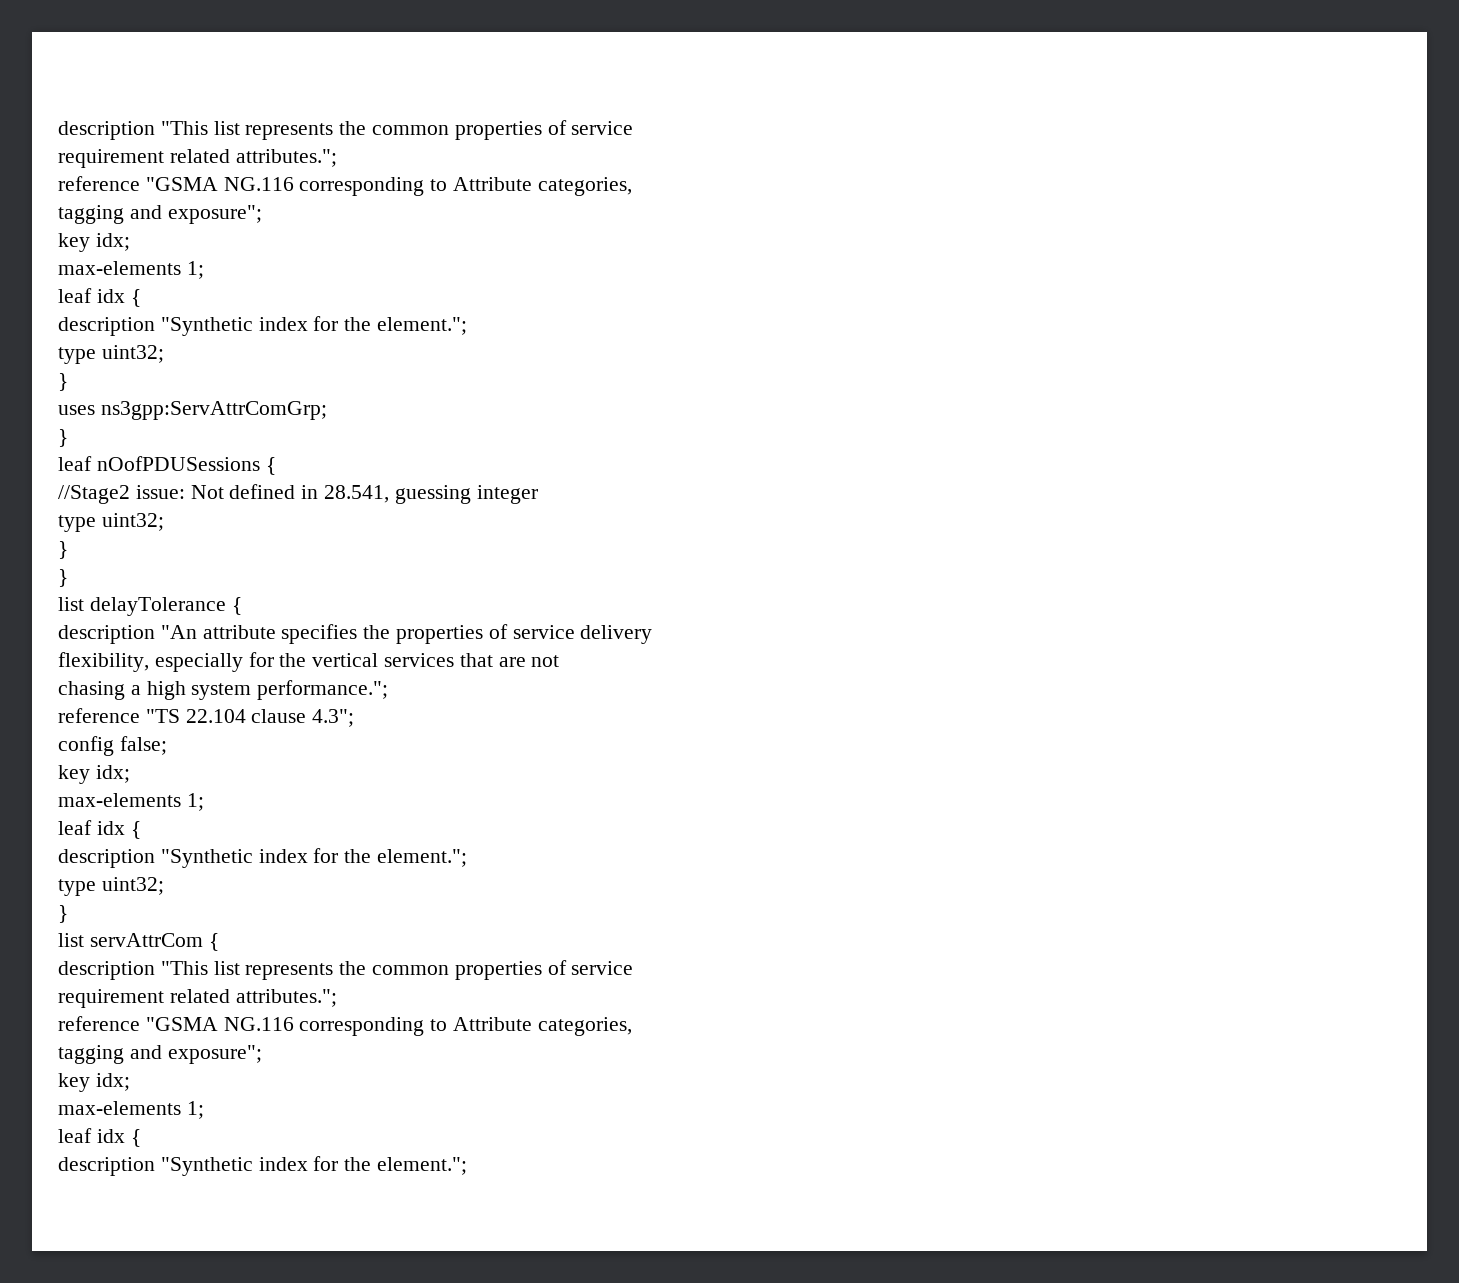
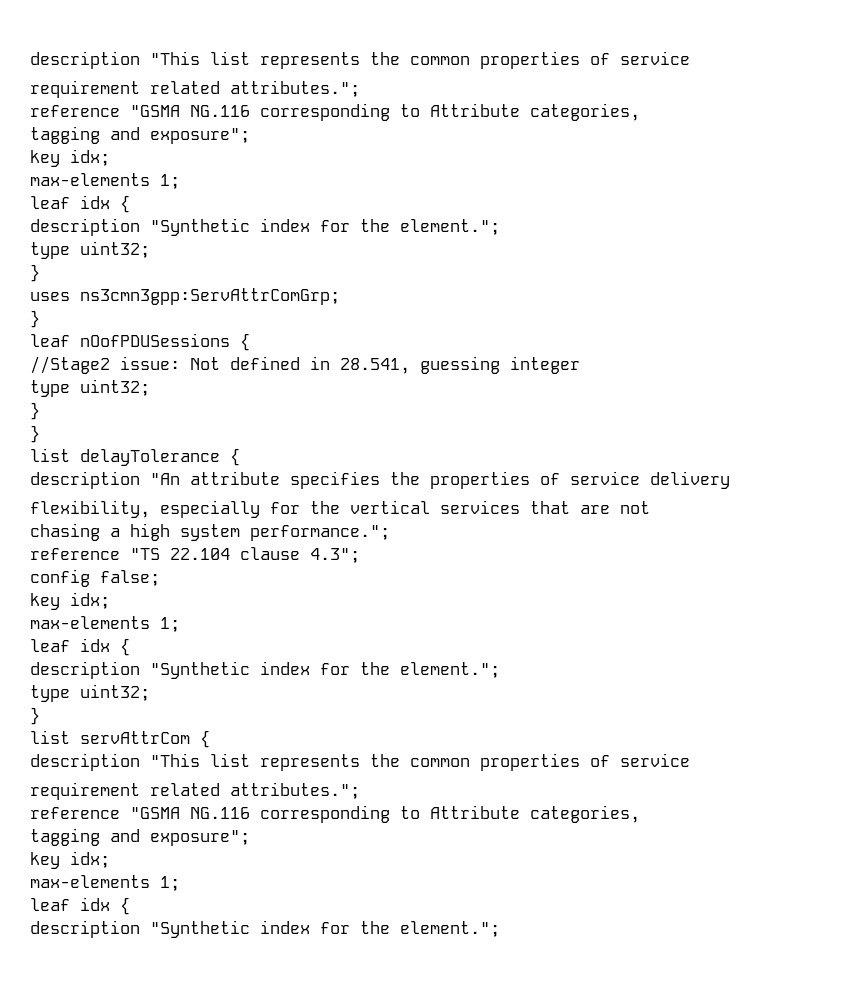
[100,401,327,420] ns3gpp:ServAttrComGrp; -> [80,288,340,305] ns3cmn3gpp:ServAttrComGrp;

